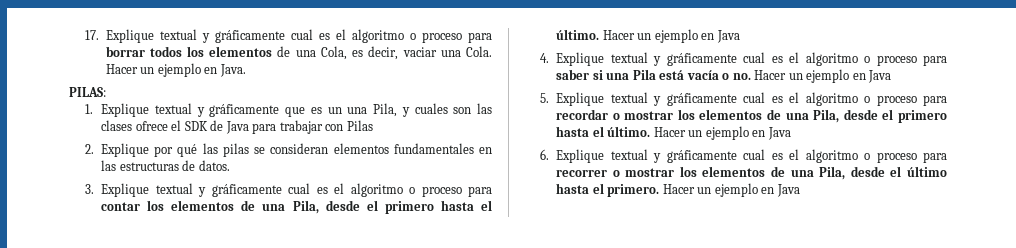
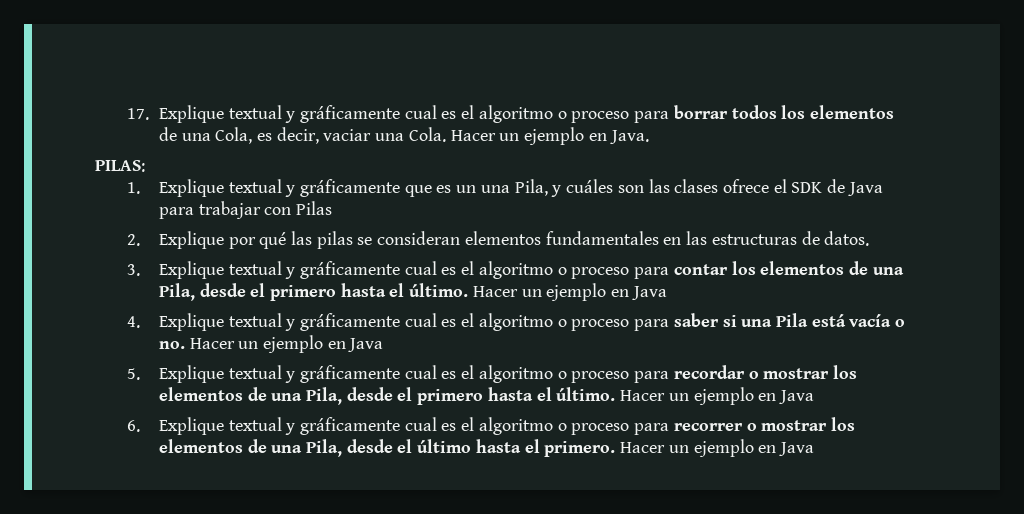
[414,103,448,114] cuales -> [566,179,614,193] cuáles

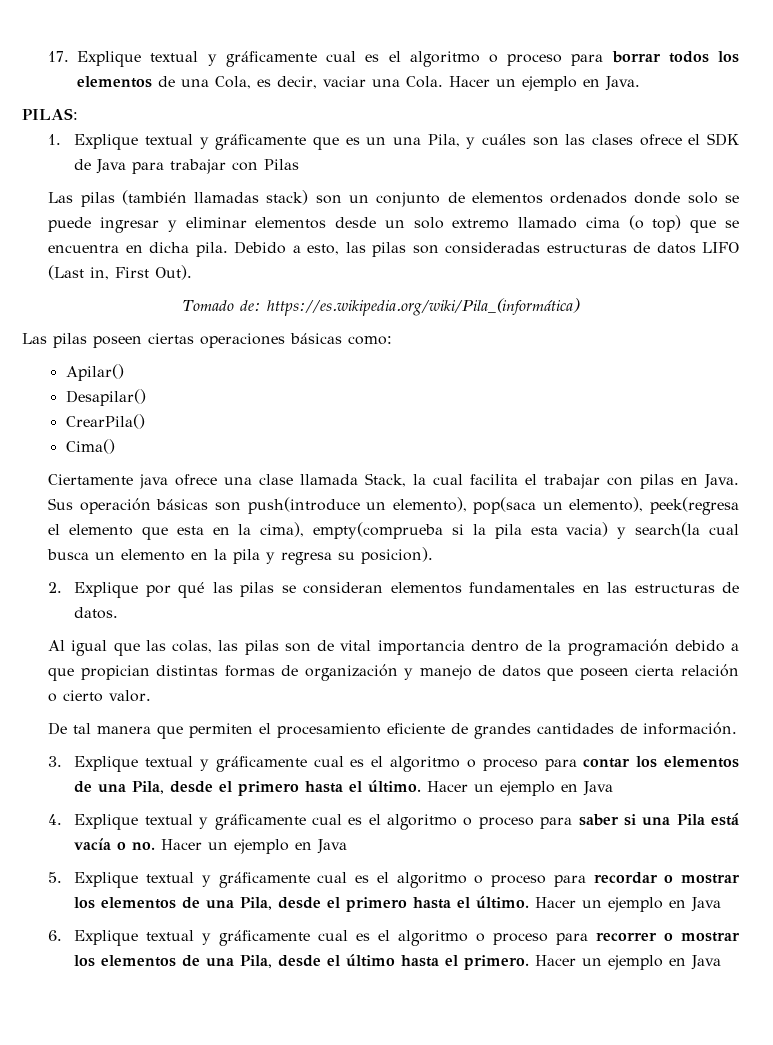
(333, 208) none -> [48,190,740,207] [48,215,739,233] [48,241,739,257] [48,265,193,280] [182,298,580,316] [22,333,392,348] [65,364,124,381] [65,389,146,406] [65,414,145,429] [65,439,115,454] [48,473,740,489] [48,497,739,515] [48,522,739,540] [47,547,434,565] // Las pilas (también llamadas stack) son un conjunto de elementos ordenados donde solo se puede ingresar y eliminar elementos desde un solo extremo llamado cima (o top) que se encuentra en dicha pila. Debido a esto, las pilas son consideradas estructuras de datos LIFO (Last in, First Out). // Tomado de: https://es.wikipedia.org/wiki/Pila_(informática) // Las pilas poseen ciertas operaciones básicas como: // Apilar() // Desapilar() // CrearPila() // Cima() // Ciertamente java ofrece una clase llamada Stack, la cual facilita el trabajar con pilas en Java. Sus operación básicas son push(introduce un elemento), pop(saca un elemento), peek(regresa el elemento que esta en la cima), empty(comprueba si la pila esta vacia) y search(la cual busca un elemento en la pila y regresa su posicion).
(870, 238) none -> [48,639,740,656] [48,664,739,681] [48,690,152,702] [48,722,738,739] // Al igual que las colas, las pilas son de vital importancia dentro de la programación debido a que propician distintas formas de organización y manejo de datos que poseen cierta relación o cierto valor. // De tal manera que permiten el procesamiento eficiente de grandes cantidades de información.

